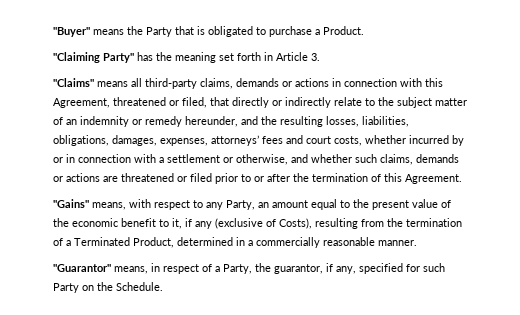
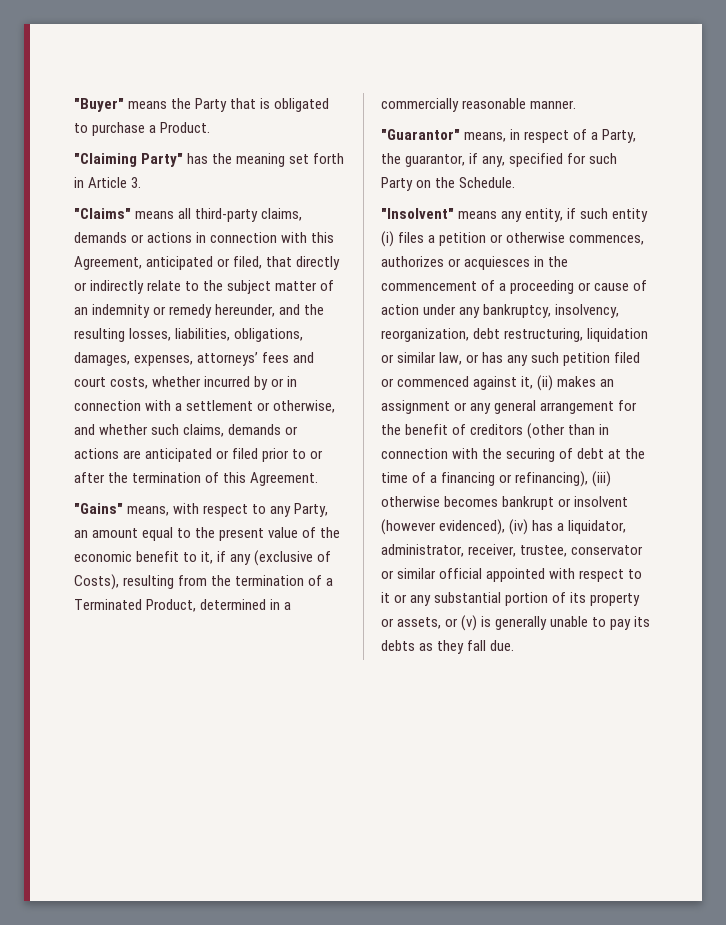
[113,97,166,106] threatened -> [146,256,214,270] anticipated
[121,173,174,182] threatened -> [145,448,213,462] anticipated
(163, 286) none -> [381,208,649,222] [381,231,645,247] [381,256,569,270] [381,280,648,294] [381,304,620,318] [381,328,649,342] [381,352,641,366] [381,375,615,391] [381,400,638,414] [381,423,610,439] [381,448,646,462] [381,471,612,487] [381,496,629,510] [381,519,627,535] [381,544,644,557] [381,568,643,582] [381,592,641,606] [381,615,651,631] [381,640,515,654] // "Insolvent" means any entity, if such entity (i) files a petition or otherwise commences, authorizes or acquiesces in the commencement of a proceeding or cause of action under any bankruptcy, insolvency, reorganization, debt restructuring, liquidation or similar law, or has any such petition filed or commenced against it, (ii) makes an assignment or any general arrangement for the benefit of creditors (other than in connection with the securing of debt at the time of a financing or refinancing), (iii) otherwise becomes bankrupt or insolvent (however evidenced), (iv) has a liquidator, administrator, receiver, trustee, conservator or similar official appointed with respect to it or any substantial portion of its property or assets, or (v) is generally unable to pay its debts as they fall due.

